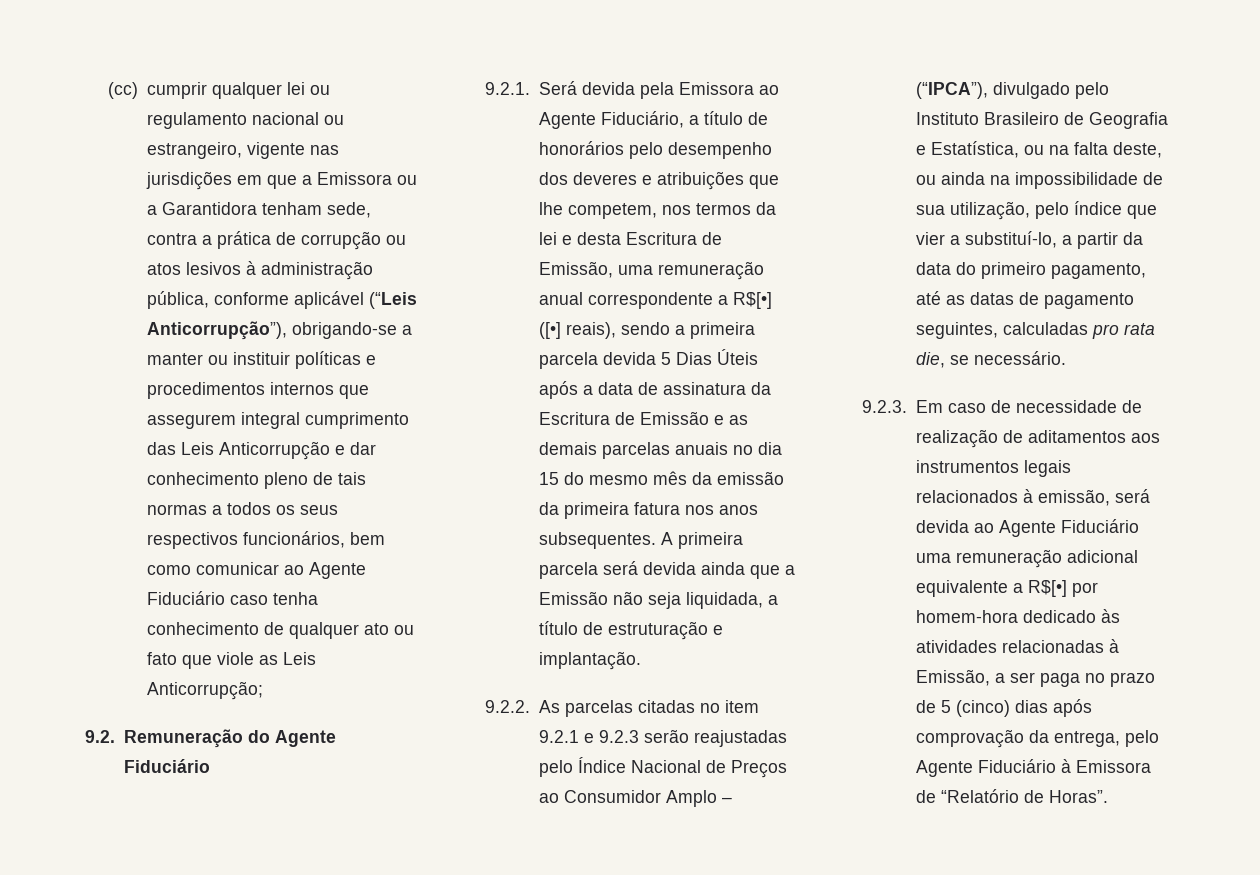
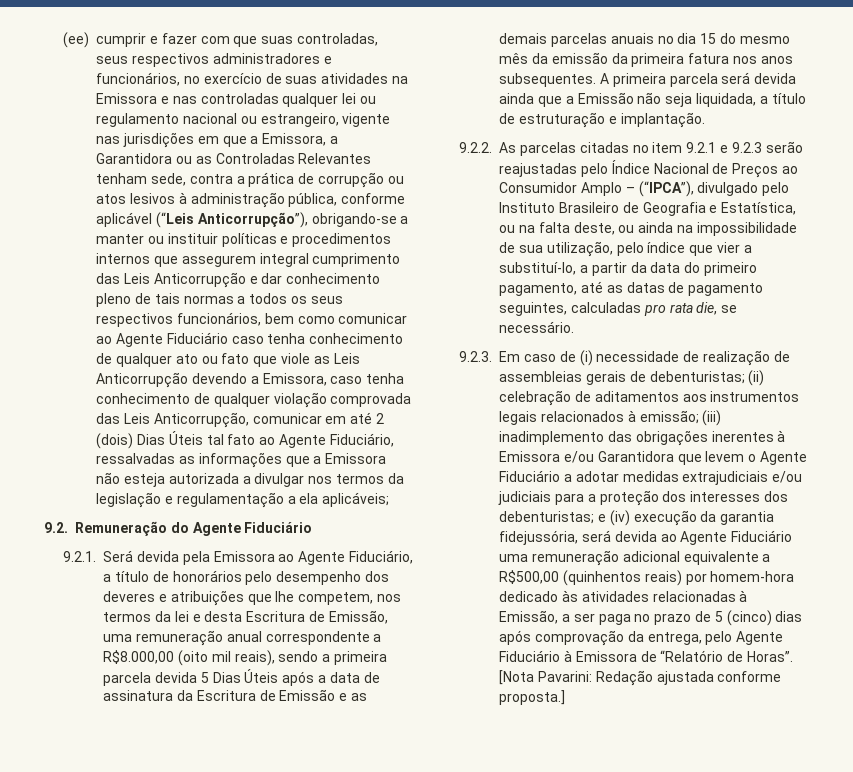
[107,82,207,99] (cc) cumprir -> [63,32,378,48] [96,53,332,67] [96,72,408,86] [96,93,279,104] (ee) cumprir e fazer com que suas controladas, seus respectivos administradores e funcionários, no exercício de suas atividades na Emissora e nas controladas
[316,172,417,185] [146,202,257,215] Emissora ou a Garantidora -> [262,133,338,146] [96,153,372,164] Emissora, a Garantidora ou as Controladas Relevantes
[146,681,263,700] Anticorrupção; -> [96,372,405,388] [96,392,412,408] [96,412,384,428] [96,431,394,449] [96,452,387,468] [96,472,404,487] [96,492,390,508] Anticorrupção devendo a Emissora, caso tenha conhecimento de qualquer violação comprovada das Leis Anticorrupção, comunicar em até 2 (dois) Dias Úteis tal fato ao Agente Fiduciário, ressalvadas as informações que a Emissora não esteja autorizada a divulgar nos termos da legislação e regulamentação a ela aplicáveis;
[732,292,772,309] [538,322,561,339] R$[•] ([•] -> [103,650,231,666] R$8.000,00 (oito mil
(1011, 406) none -> [579,350,593,366] (i)
(1023, 436) none -> [499,370,765,386] [499,390,592,406] assembleias gerais de debenturistas; (ii) celebração de
[1037,489,1110,506] emissão, -> [639,410,722,426] [499,430,786,446] [499,451,807,465] [499,470,803,485] [498,490,788,506] [499,510,775,526] [499,530,579,545] emissão; (iii) inadimplemento das obrigações inerentes à Emissora e/ou Garantidora que levem o Agente Fiduciário a adotar medidas extrajudiciais e/ou judiciais para a proteção dos interesses dos debenturistas; e (iv) execução da garantia fidejussória,
[1027,580,1067,597] R$[•] -> [499,570,682,586] R$500,00 (quinhentos reais)
(1108, 796) none -> [499,670,782,686] [499,690,566,705] [Nota Pavarini: Redação ajustada conforme proposta.]

